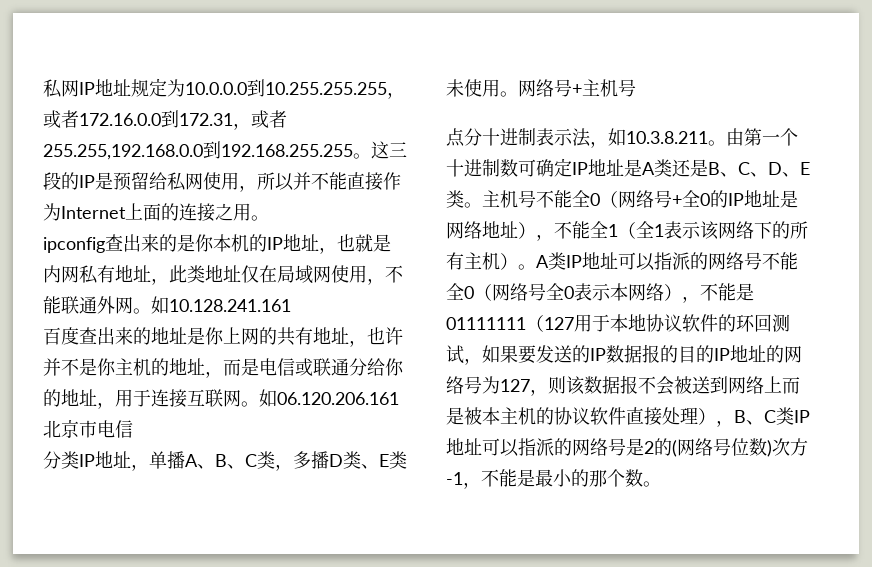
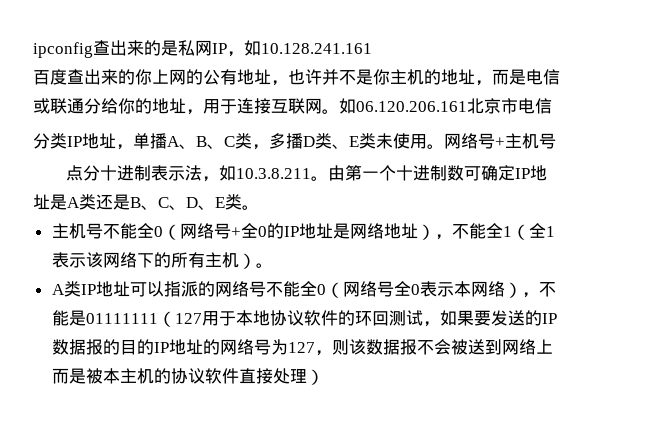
[43,78,405,99] [43,110,287,130] [43,141,407,160] [43,172,401,192] [43,203,269,222] [43,234,391,254] [43,265,403,285] [43,296,151,314] 私网IP地址规定为10.0.0.0到10.255.255.255，或者172.16.0.0到172.31，或者255.255,192.168.0.0到192.168.255.255。这三段的IP是预留给私网使用，所以并不能直接作为Internet上面的连接之用。 // ipconfig查出来的是你本机的IP地址，也就是内网私有地址，此类地址仅在局域网使用，不能联通外网。 -> [33,40,244,58] ipconfig查出来的是私网IP，
[151,327,205,345] 地址是 -> (135, 77) none
[277,327,295,346] 共 -> [203,69,220,85] 公
(482, 205) none -> (259, 207) //
(536, 267) none -> (273, 265) //
[716,407,810,427] [446,438,808,457] [446,469,661,489] ，B、C类IP地址可以指派的网络号是2的(网络号位数)次方-1，不能是最小的那个数。 -> (324, 377) none

